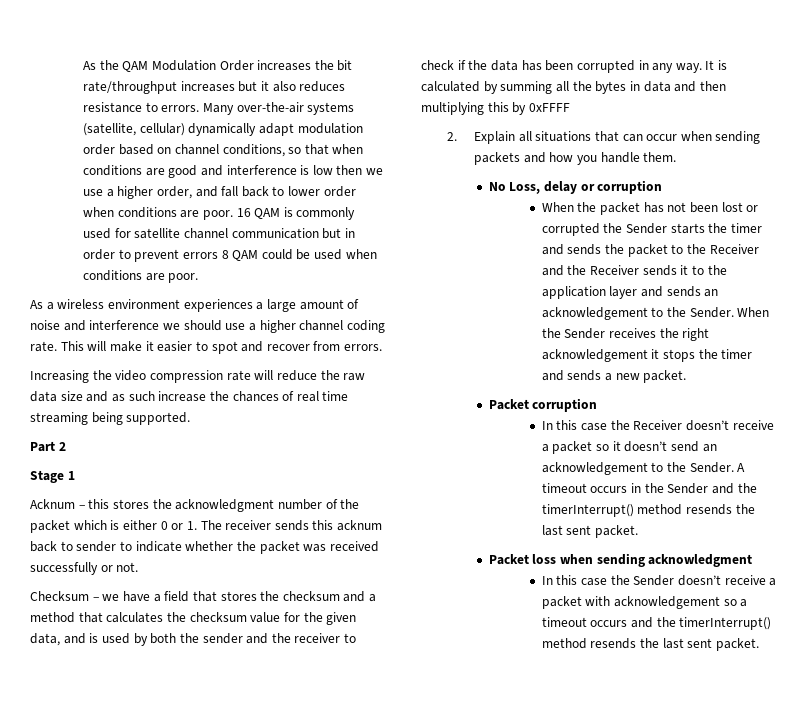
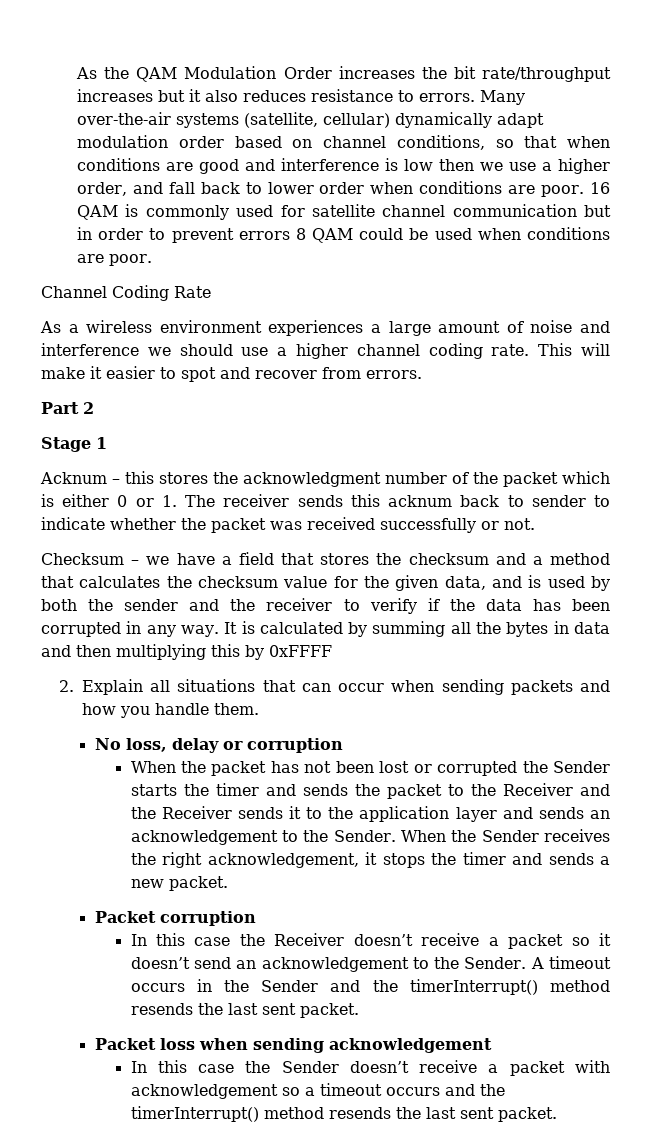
(199, 278) none -> [41,285,211,301] // Channel Coding Rate
[30,370,366,383] [30,391,349,402] [30,412,191,425] // Increasing the video compression rate will reduce the raw data size and as such increase the chances of real time streaming being supported. -> (422, 374) none
[421,60,454,70] check -> [369,598,417,614] verify
[509,182,541,194] Loss, -> [125,738,167,752] loss,
[541,349,648,362] acknowledgement -> [207,853,359,868] acknowledgement,
[648,554,753,567] acknowledgment -> [328,1038,492,1053] acknowledgement

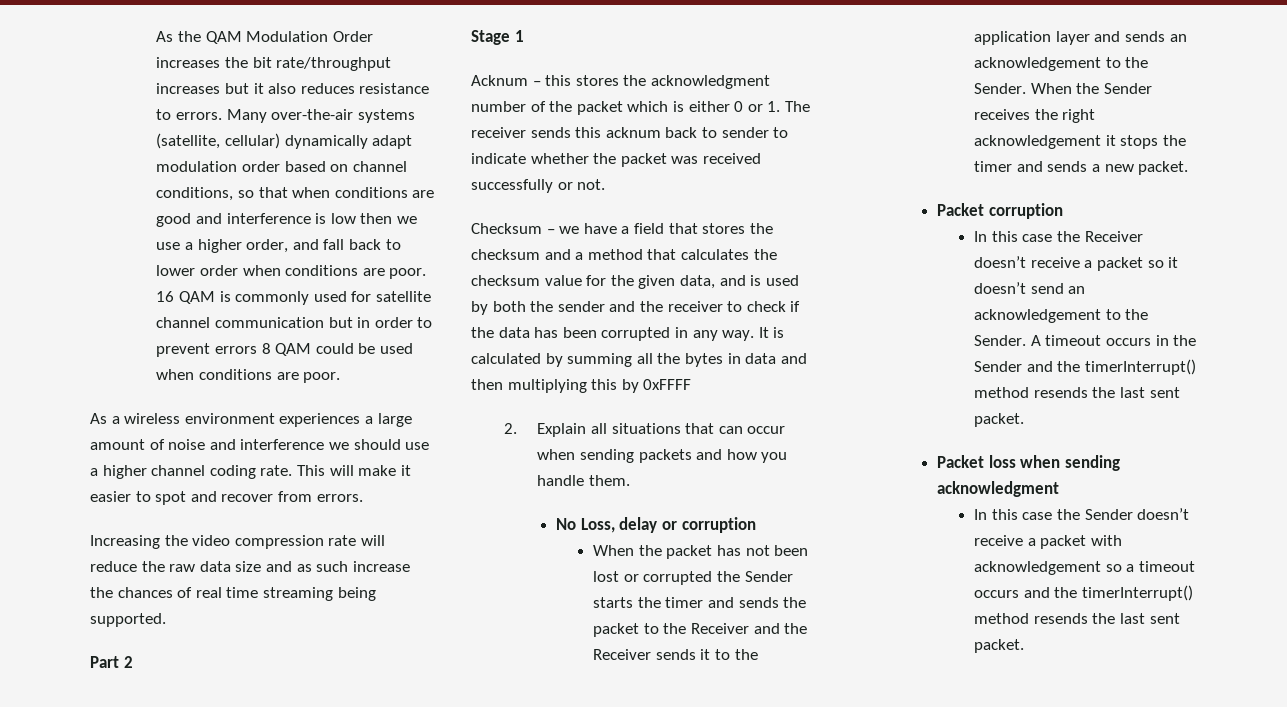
[41,285,211,301] // Channel Coding Rate -> (341, 377) none
(422, 374) none -> [90,535,385,549] [90,561,410,572] [90,587,376,601] [90,613,166,627] // Increasing the video compression rate will reduce the raw data size and as such increase the chances of real time streaming being supported.
[369,598,417,614] verify -> [746,301,786,312] check
[125,738,167,752] loss, -> [580,518,615,533] Loss,
[207,853,359,868] acknowledgement, -> [974,135,1102,149] acknowledgement
[328,1038,492,1053] acknowledgement -> [937,481,1060,497] acknowledgment

